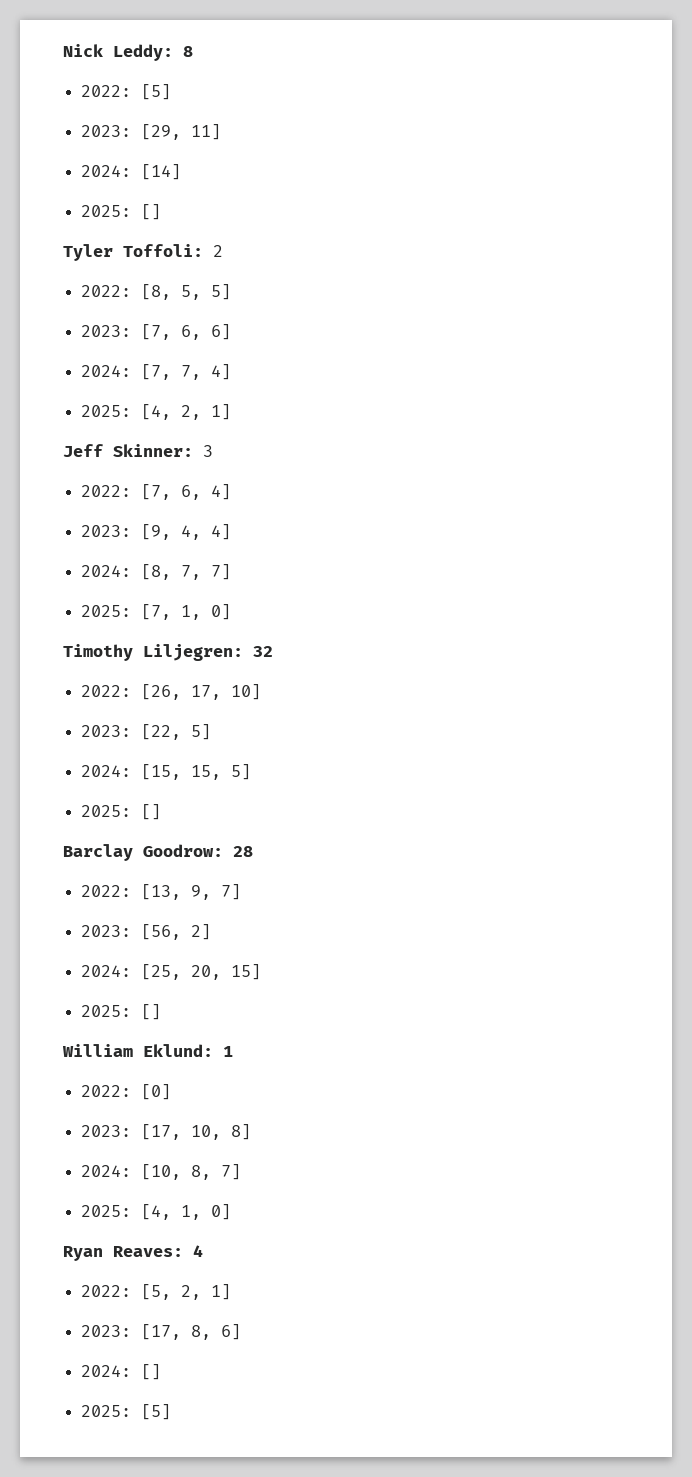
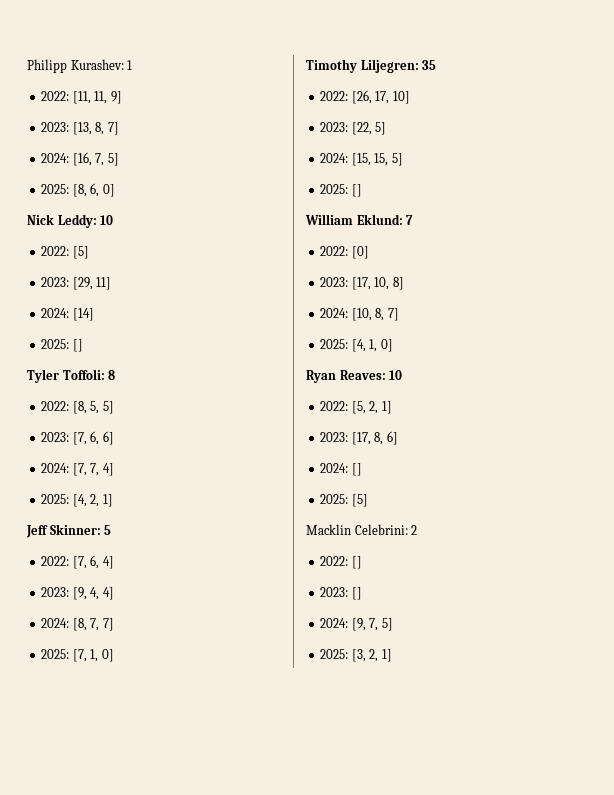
(63, 50) none -> [27,59,133,73] [41,91,122,104] [41,122,119,135] [41,152,119,166] [41,183,115,197] Philipp Kurashev: 1 // 2022: [11, 11, 9] // 2023: [13, 8, 7] // 2024: [16, 7, 5] // 2025: [8, 6, 0] //
[183,46,193,57] 8 -> [100,215,114,225] 10
[213,245,223,257] 2 -> [108,370,116,380] 8
[203,445,213,457] 3 -> [104,525,112,535] 5
[253,646,273,657] 32 -> [422,60,437,70] 35
[63,844,253,861] [81,884,242,900] [81,924,212,940] [81,964,262,980] [81,1004,162,1020] // Barclay Goodrow: 28 // 2022: [13, 9, 7] // 2023: [56, 2] // 2024: [25, 20, 15] // 2025: [] -> (362, 190) none
[223,1046,233,1057] 1 -> [406,215,414,225] 7
[193,1245,203,1257] 4 -> [389,370,403,380] 10
(172, 1412) none -> [306,524,418,535] [320,556,362,569] [320,587,362,600] [320,618,393,631] [320,649,392,662] // Macklin Celebrini: 2 // 2022: [] // 2023: [] // 2024: [9, 7, 5] // 2025: [3, 2, 1]

